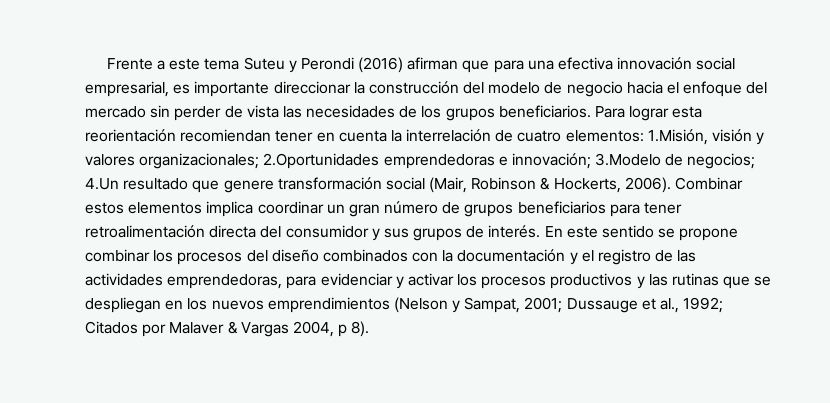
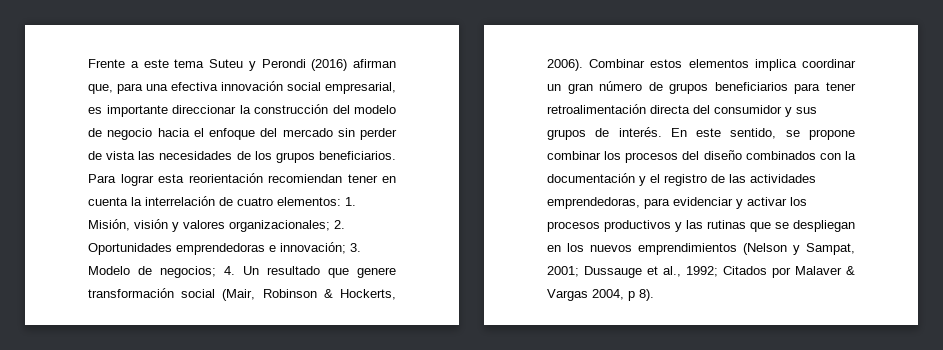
[462,60,490,73] que -> [88,84,113,94] que,
[647,129,708,145] 1.Misión, -> [345,197,356,206] [88,219,130,231] 1. Misión,
[263,153,380,169] 2.Oportunidades -> [334,220,345,229] [88,243,172,255] 2. Oportunidades
[595,153,756,169] [85,178,119,190] 3.Modelo de negocios; 4.Un -> [350,243,361,252] [88,266,259,278] 3. Modelo de negocios; 4. Un
[602,225,655,238] sentido -> [730,128,777,139] sentido,

